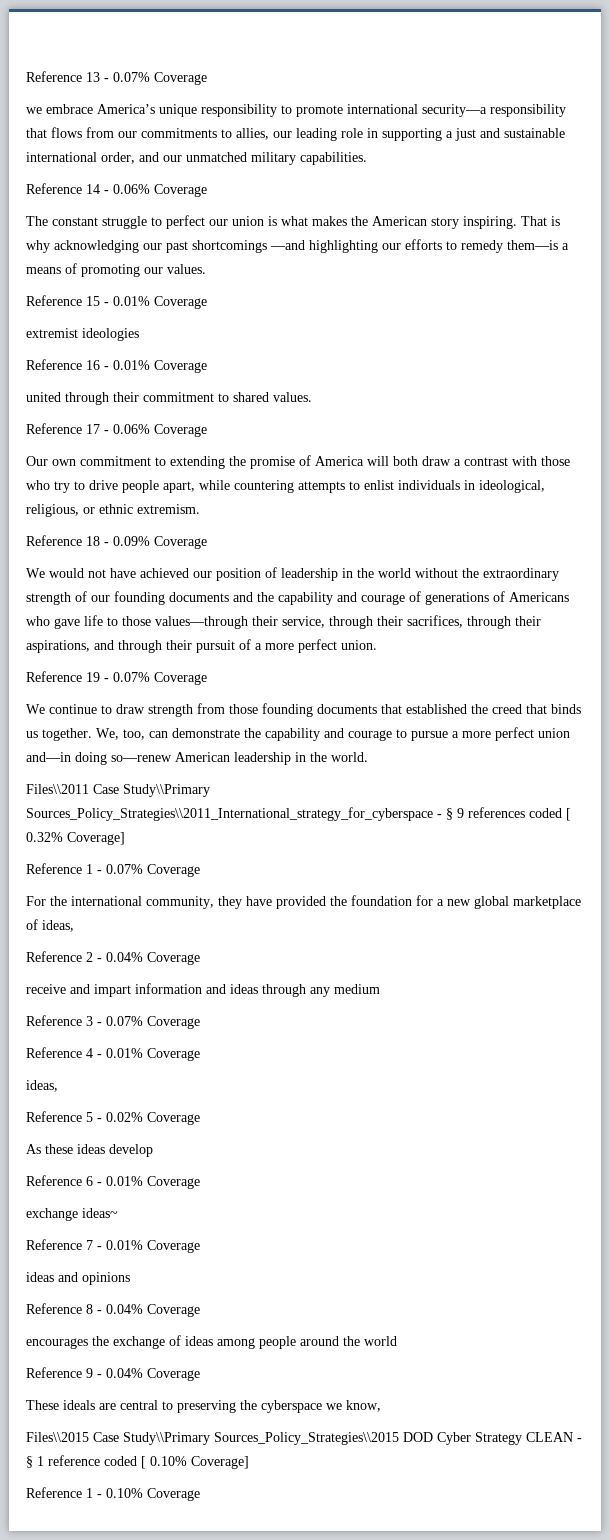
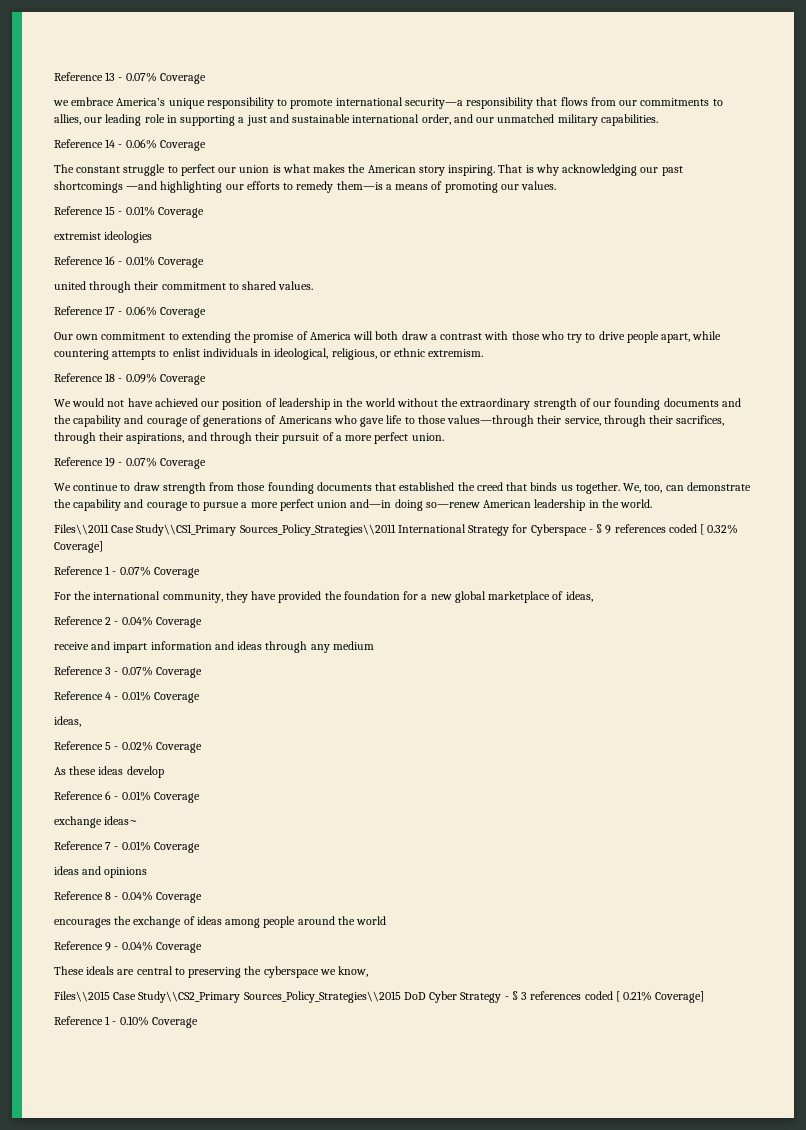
[123,784,210,797] [26,807,433,821] Study\\Primary Sources_Policy_Strategies\\2011_International_strategy_for_cyberspace -> [136,524,587,536] Study\\CS1_Primary Sources_Policy_Strategies\\2011 International Strategy for Cyberspace
[123,1432,433,1445] Study\\Primary Sources_Policy_Strategies\\2015 DOD -> [138,991,426,1003] Study\\CS2_Primary Sources_Policy_Strategies\\2015 DoD
[526,1432,582,1442] [26,1455,187,1469] CLEAN - § 1 reference coded [ 0.10% -> [504,991,653,1002] - § 3 references coded [ 0.21%

